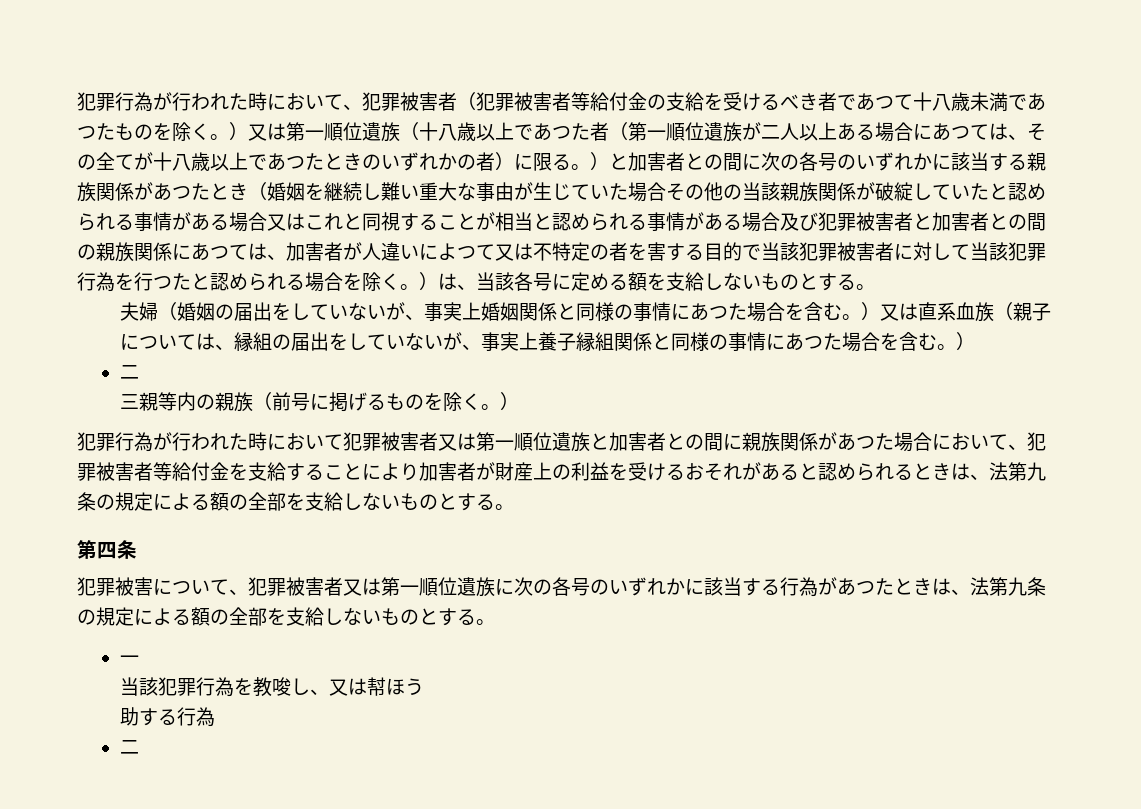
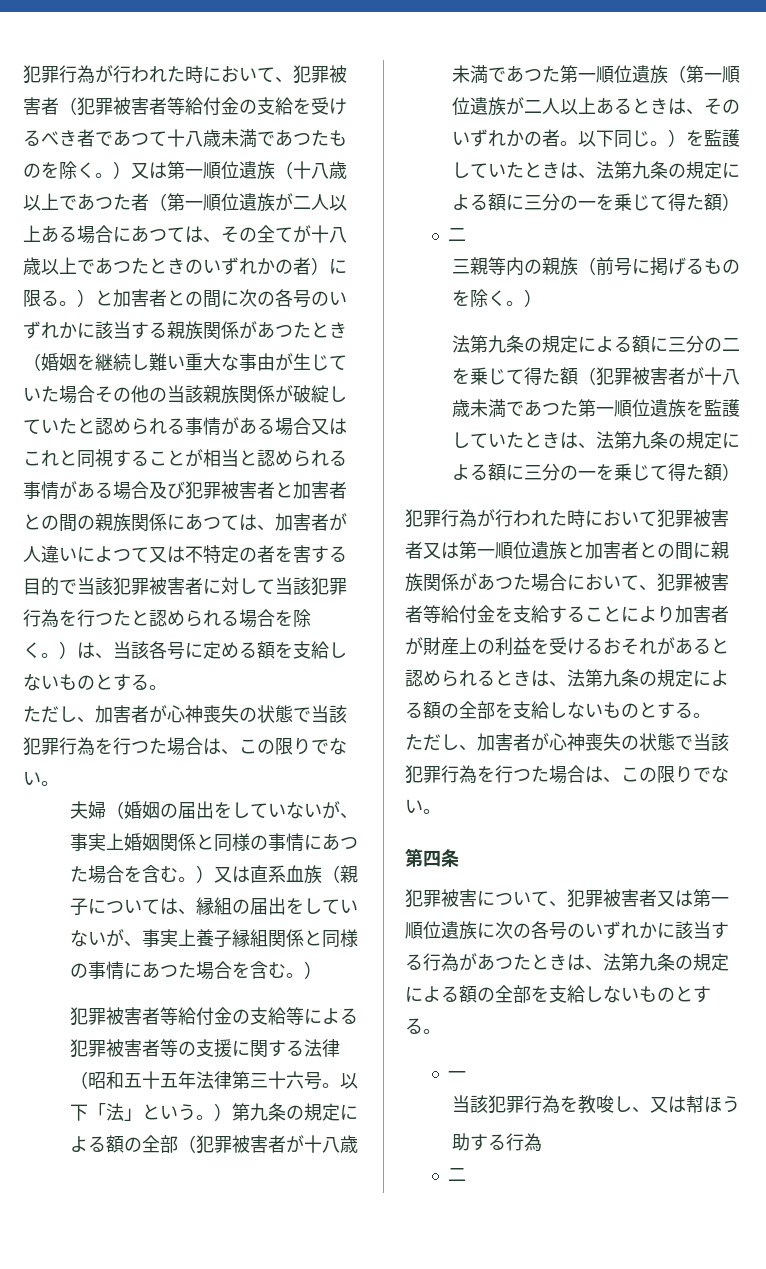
(875, 287) none -> [23,705,347,723] [23,737,347,756] [23,771,59,786] // ただし、加害者が心神喪失の状態で当該犯罪行為を行つた場合は、この限りでない。
(976, 341) none -> [69,1007,358,1026] [69,1039,340,1058] [69,1071,358,1090] [69,1103,358,1121] [69,1135,358,1154] [451,65,740,84] [451,97,740,116] [451,129,740,148] [451,161,740,179] [451,193,740,211] // 犯罪被害者等給付金の支給等による犯罪被害者等の支援に関する法律（昭和五十五年法律第三十六号。以下「法」という。）第九条の規定による額の全部（犯罪被害者が十八歳未満であつた第一順位遺族（第一順位遺族が二人以上あるときは、そのいずれかの者。以下同じ。）を監護していたときは、法第九条の規定による額に三分の一を乗じて得た額）
(520, 401) none -> [451,335,740,353] [451,367,740,386] [451,399,740,418] [451,431,740,449] [451,463,740,481] // 法第九条の規定による額に三分の二を乗じて得た額（犯罪被害者が十八歳未満であつた第一順位遺族を監護していたときは、法第九条の規定による額に三分の一を乗じて得た額）
(514, 507) none -> [405,733,729,751] [405,765,729,784] [405,799,441,814] // ただし、加害者が心神喪失の状態で当該犯罪行為を行つた場合は、この限りでない。

